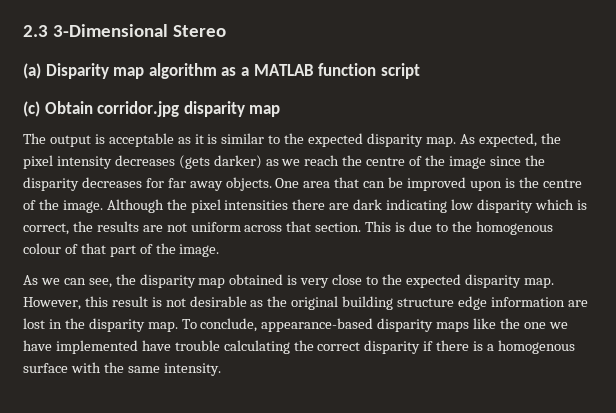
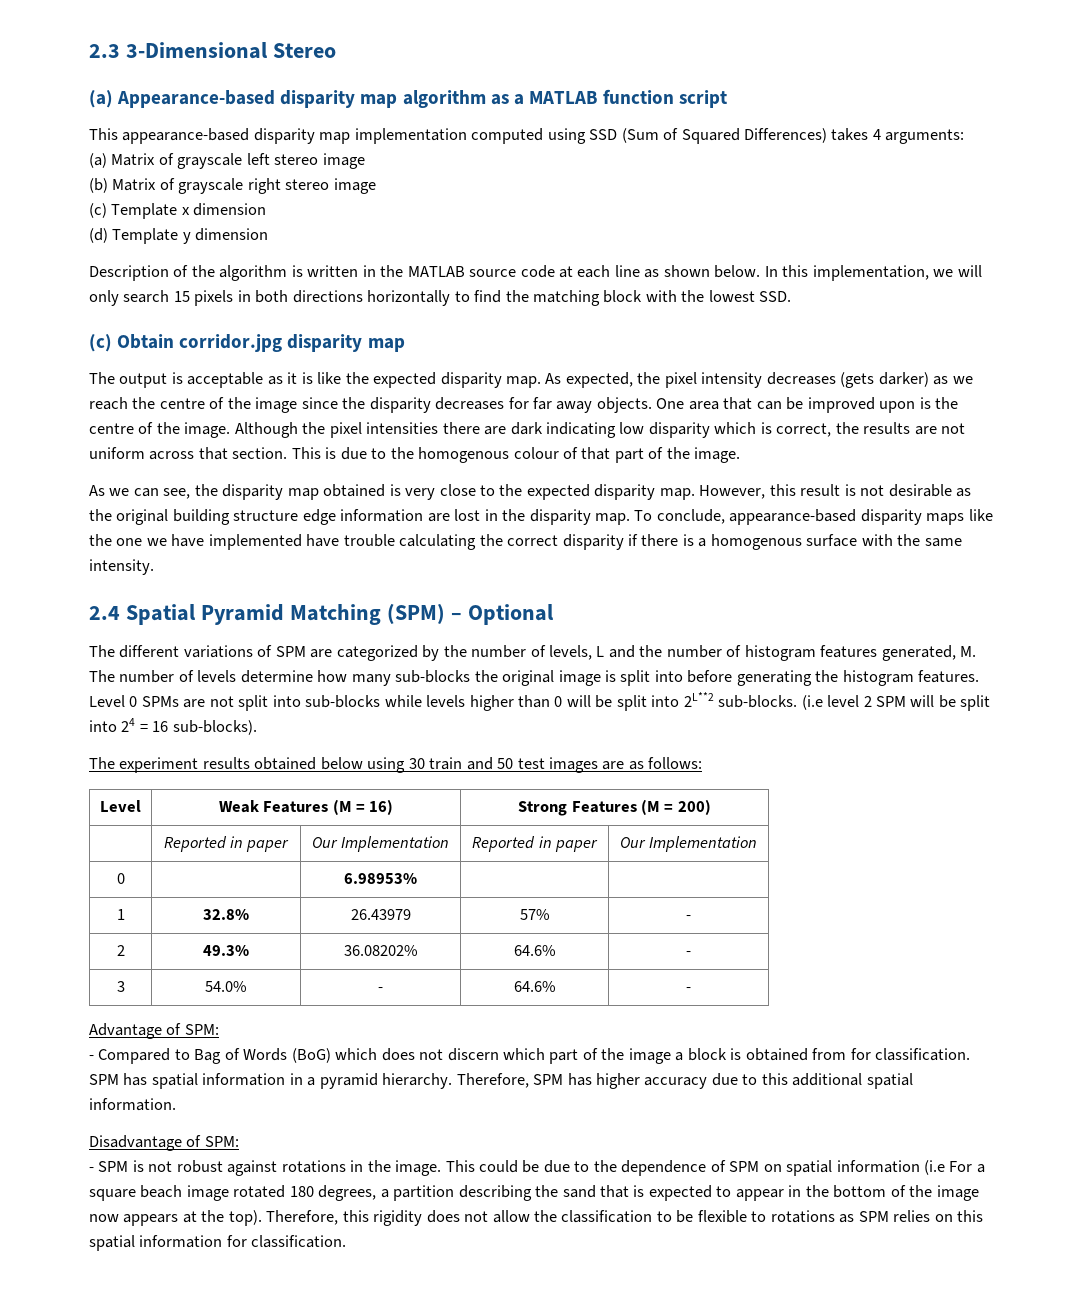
[45,63,109,79] Disparity -> [117,90,356,108] Appearance-based disparity
(420, 71) none -> [89,128,965,144] [89,153,365,169] [89,178,376,194] [89,203,267,219] [89,228,269,244] [89,265,982,281] [89,290,792,306] // This appearance-based disparity map implementation computed using SSD (Sum of Squared Differences) takes 4 arguments: // (a) Matrix of grayscale left stereo image // (b) Matrix of grayscale right stereo image // (c) Template x dimension // (d) Template y dimension // Description of the algorithm is written in the MATLAB source code at each line as shown below. In this implementation, we will only search 15 pixels in both directions horizontally to find the matching block with the lowest SSD.
[221,133,281,144] similar to -> [317,372,342,384] like
(221, 369) none -> [89,603,554,625] [89,645,977,661] [89,670,980,686] [89,692,991,711] [89,718,257,735] [89,757,703,773] [100,800,141,812] [218,799,394,815] [518,799,711,816] [163,836,290,852] [311,836,450,852] [472,836,598,852] [619,836,758,852] [116,873,125,884] [344,873,417,884] [116,909,125,920] [203,909,249,920] [350,909,411,920] [519,909,550,920] [686,915,691,920] [116,945,125,956] [203,945,249,956] [343,945,418,956] [513,945,556,956] [686,951,691,956] [116,981,125,992] [205,981,247,992] [378,987,383,992] [513,981,556,992] [686,987,691,992] [89,1023,219,1039] [89,1048,971,1064] [89,1073,913,1089] [89,1098,176,1111] [89,1135,239,1151] [89,1160,985,1176] [89,1185,979,1201] [89,1210,984,1226] [89,1235,347,1251] // 2.4 Spatial Pyramid Matching (SPM) – Optional // The different variations of SPM are categorized by the number of levels, L and the number of histogram features generated, M. The number of levels determine how many sub-blocks the original image is split into before generating the histogram features. Level 0 SPMs are not split into sub-blocks while levels higher than 0 will be split into 2L**2 sub-blocks. (i.e level 2 SPM will be split into 24 = 16 sub-blocks). // The experiment results obtained below using 30 train and 50 test images are as follows: // Level | Weak Features (M = 16) | Strong Features (M = 200) // | Reported in paper | Our Implementation | Reported in paper | Our Implementation // 0 | | 6.98953% | | // 1 | 32.8% | 26.43979 | 57% | - // 2 | 49.3% | 36.08202% | 64.6% | - // 3 | 54.0% | - | 64.6% | - // Advantage of SPM: // - Compared to Bag of Words (BoG) which does not discern which part of the image a block is obtained from for classification. SPM has spatial information in a pyramid hierarchy. Therefore, SPM has higher accuracy due to this additional spatial information. // Disadvantage of SPM: // - SPM is not robust against rotations in the image. This could be due to the dependence of SPM on spatial information (i.e For a square beach image rotated 180 degrees, a partition describing the sand that is expected to appear in the bottom of the image now appears at the top). Therefore, this rigidity does not allow the classification to be flexible to rotations as SPM relies on this spatial information for classification.

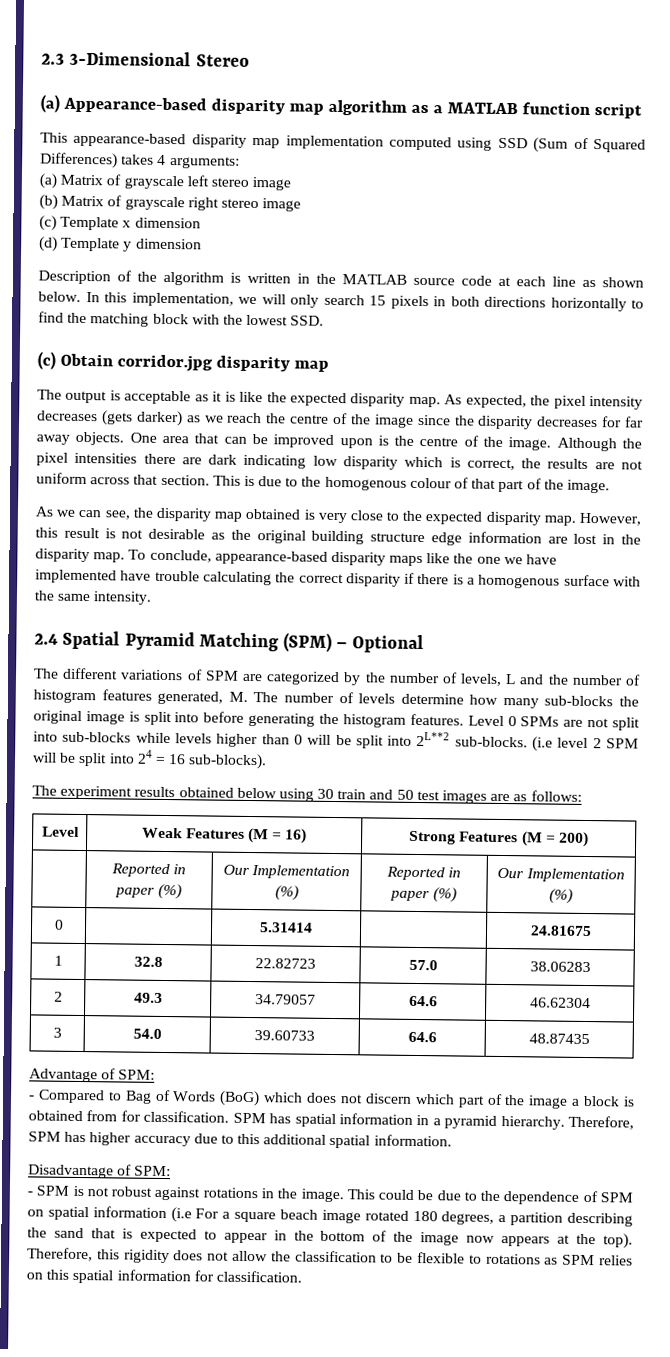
[311,836,450,852] [472,836,598,852] [619,836,758,852] | Our Implementation | Reported in paper | Our Implementation -> [157,883,182,900] [222,864,351,880] [274,885,299,901] [385,866,462,881] [390,887,457,903] [497,867,625,883] [549,888,573,904] (%) | Our Implementation (%) | Reported in paper (%) | Our Implementation (%)
[344,873,417,884] [116,909,125,920] [203,909,249,920] [350,909,411,920] [519,909,550,920] [686,915,691,920] [116,945,125,956] [203,945,249,956] [343,945,418,956] [513,945,556,956] [686,951,691,956] [116,981,125,992] [205,981,247,992] [378,987,383,992] [513,981,556,992] [686,987,691,992] 6.98953% | | // 1 | 32.8% | 26.43979 | 57% | - // 2 | 49.3% | 36.08202% | 64.6% | - // 3 | 54.0% | - | 64.6% | - -> [259,922,313,933] [529,925,592,937] [53,955,63,966] [133,956,163,967] [255,958,316,969] [408,959,438,971] [529,961,591,973] [53,991,63,1002] [133,992,163,1003] [255,994,316,1005] [408,995,438,1007] [529,997,591,1009] [52,1027,62,1038] [132,1028,162,1039] [254,1030,315,1041] [407,1031,437,1043] [528,1033,590,1045] 5.31414 | | 24.81675 // 1 | 32.8 | 22.82723 | 57.0 | 38.06283 // 2 | 49.3 | 34.79057 | 64.6 | 46.62304 // 3 | 54.0 | 39.60733 | 64.6 | 48.87435

